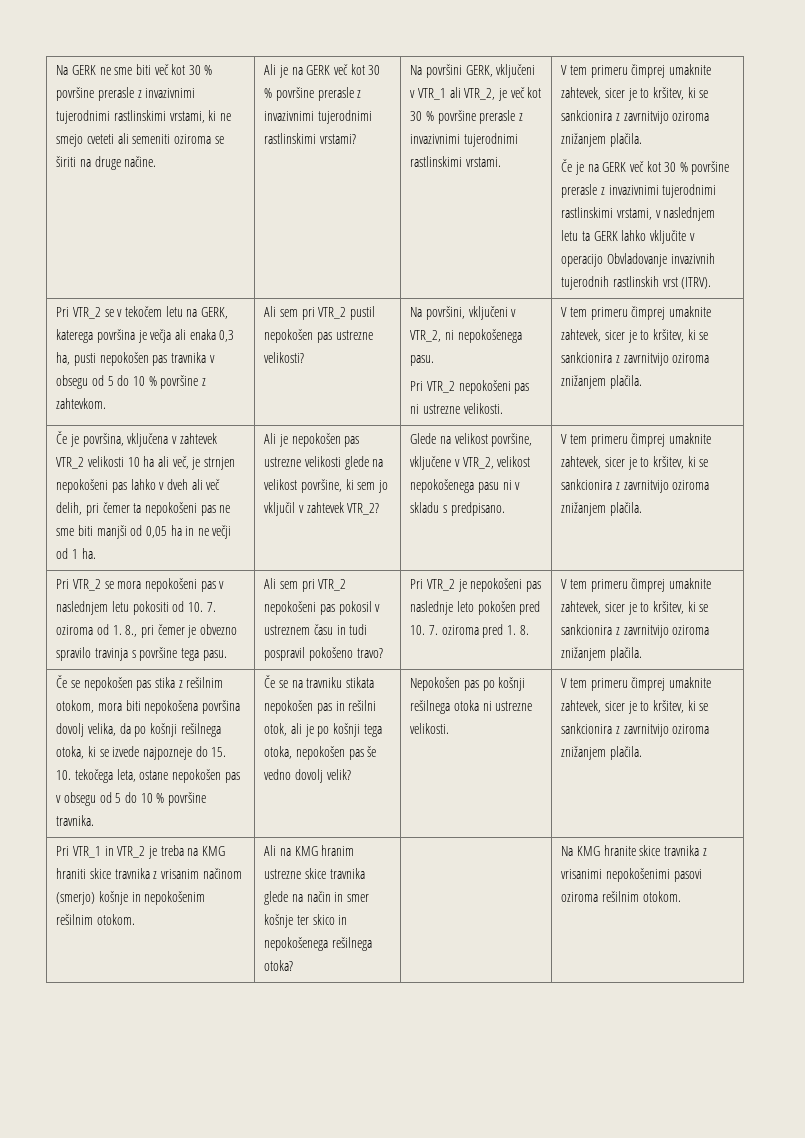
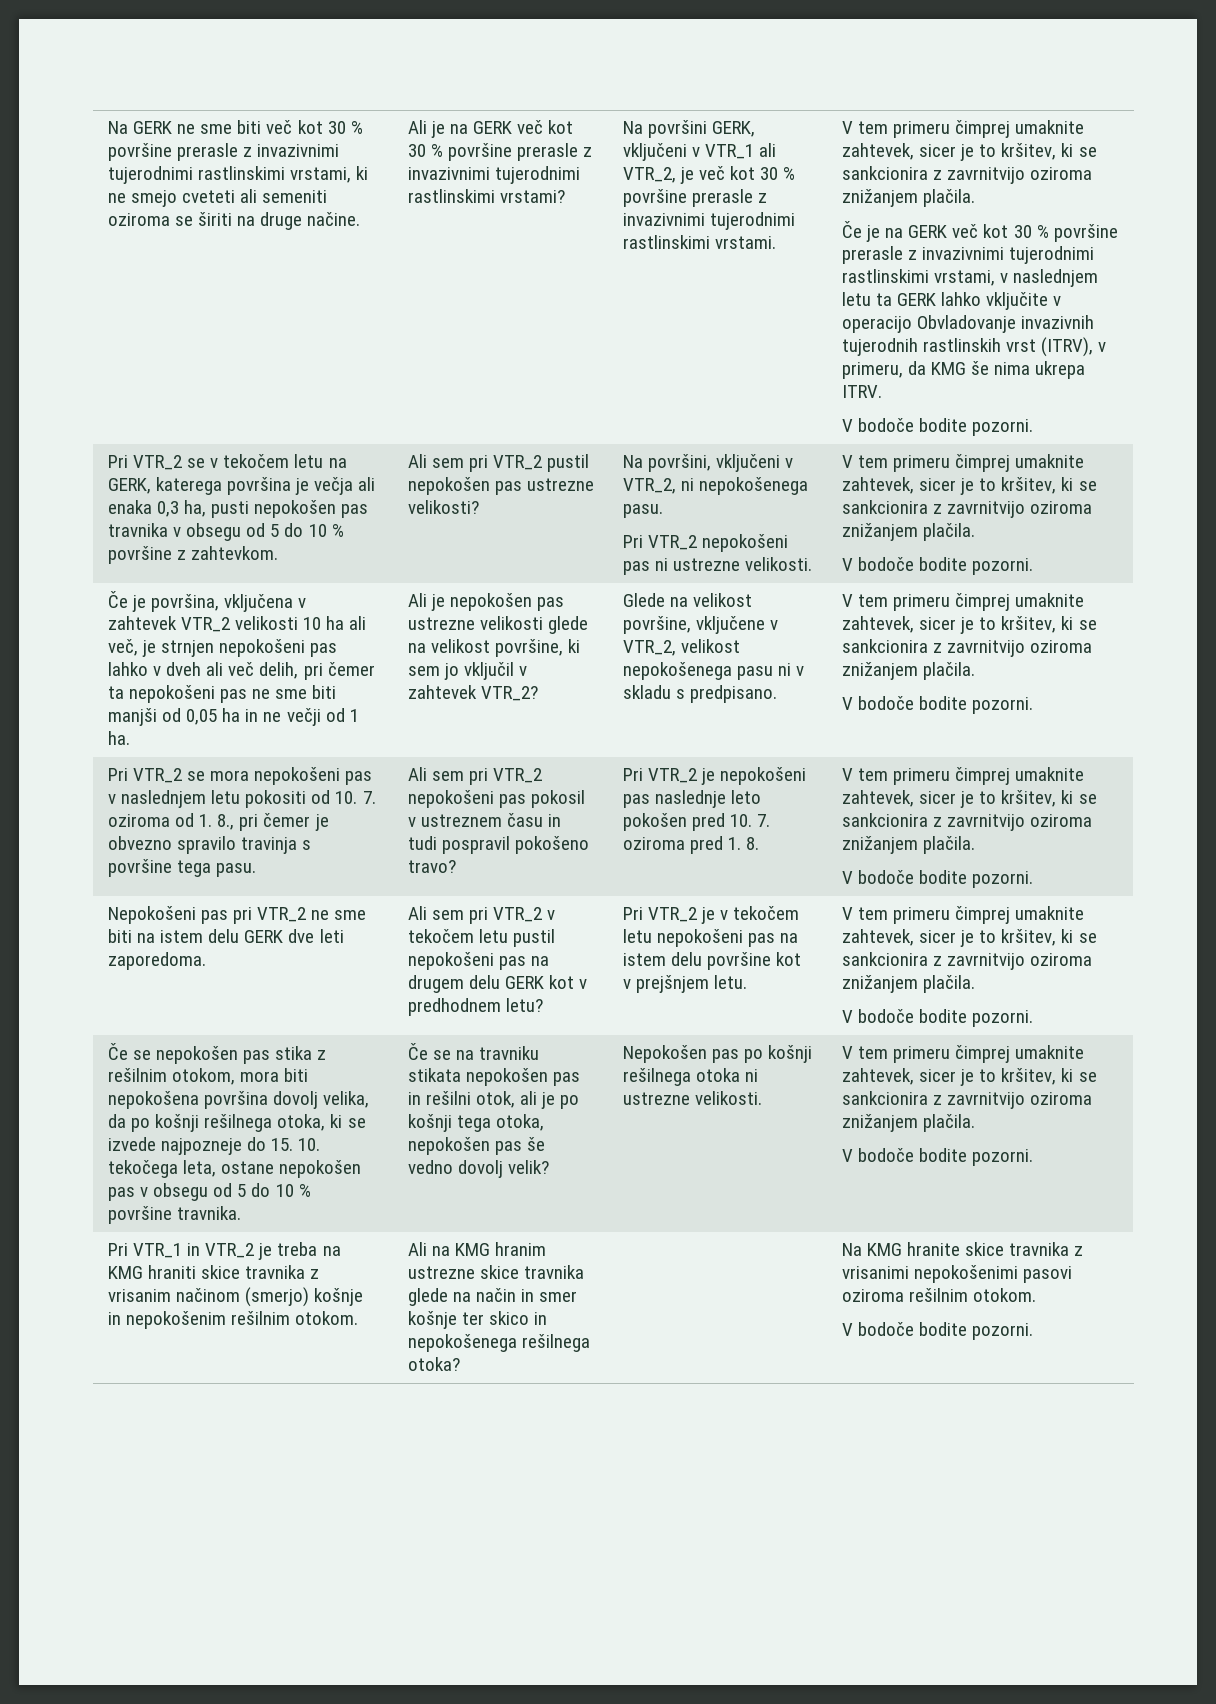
[681,277,712,289] (ITRV). -> [1041,337,1107,357] [841,361,1086,379] [841,385,882,398] [841,418,1034,436] (ITRV), v primeru, da KMG še nima ukrepa ITRV. // V bodoče bodite pozorni.
(642, 382) none -> [841,557,1034,575] // V bodoče bodite pozorni.
(642, 509) none -> [841,696,1034,714] // V bodoče bodite pozorni.
(642, 654) none -> [841,870,1034,888] [107,906,367,924] [107,929,344,943] [107,952,206,970] [407,906,556,924] [407,929,556,947] [407,952,550,970] [407,975,588,993] [407,998,543,1016] [622,906,800,924] [622,929,799,947] [622,952,802,970] [622,975,748,993] [841,906,1085,924] [841,929,1097,947] [841,952,1093,970] [841,975,975,993] [841,1009,1034,1027] // V bodoče bodite pozorni. // Nepokošeni pas pri VTR_2 ne sme biti na istem delu GERK dve leti zaporedoma. | Ali sem pri VTR_2 v tekočem letu pustil nepokošeni pas na drugem delu GERK kot v predhodnem letu? | Pri VTR_2 je v tekočem letu nepokošeni pas na istem delu površine kot v prejšnjem letu. | V tem primeru čimprej umaknite zahtevek, sicer je to kršitev, ki se sankcionira z zavrnitvijo oziroma znižanjem plačila. // V bodoče bodite pozorni.
(642, 753) none -> [841,1148,1034,1166] // V bodoče bodite pozorni.
(681, 896) none -> [841,1322,1034,1340] // V bodoče bodite pozorni.

